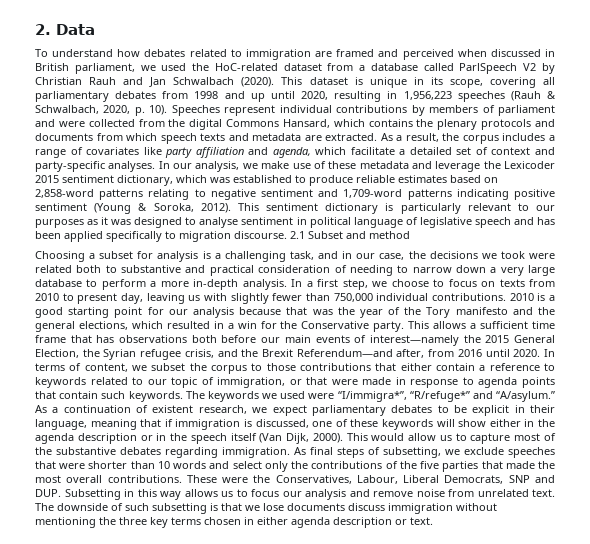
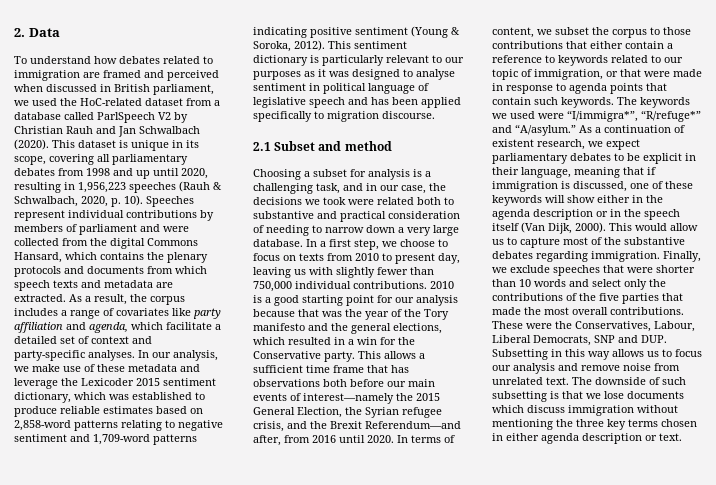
(287, 235) none -> (435, 115) //
[35,279,287,290] database to perform a more in-depth analysis. -> [253,239,303,247] database.
[294,447,441,458] As final steps of subsetting, -> [663,251,701,262] Finally,
(345, 507) none -> [492,405,524,413] which

